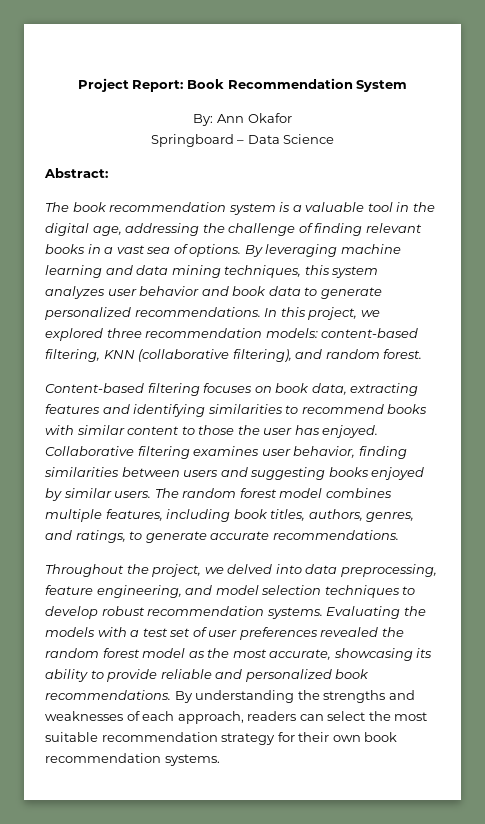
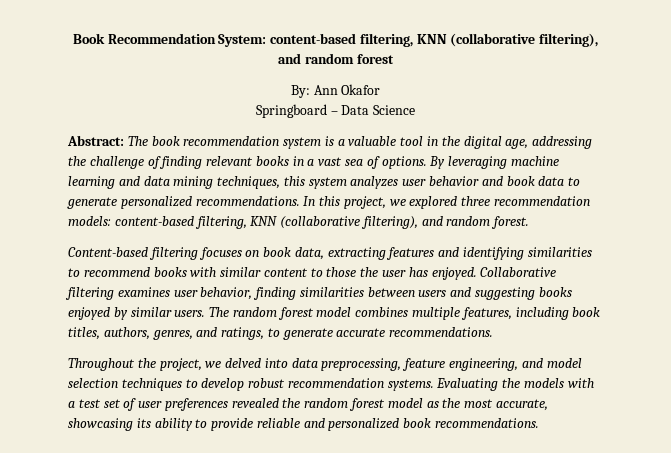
[77,78,408,92] Project Report: Book Recommendation System -> [72,33,599,47] [278,53,394,64] Book Recommendation System: content-based filtering, KNN (collaborative filtering), and random forest
(108, 173) // -> (124, 140) none
[174,690,415,703] [45,711,428,724] [45,732,398,745] [45,753,220,766] By understanding the strengths and weaknesses of each approach, readers can select the most suitable recommendation strategy for their own book recommendation systems. -> (540, 423) none

